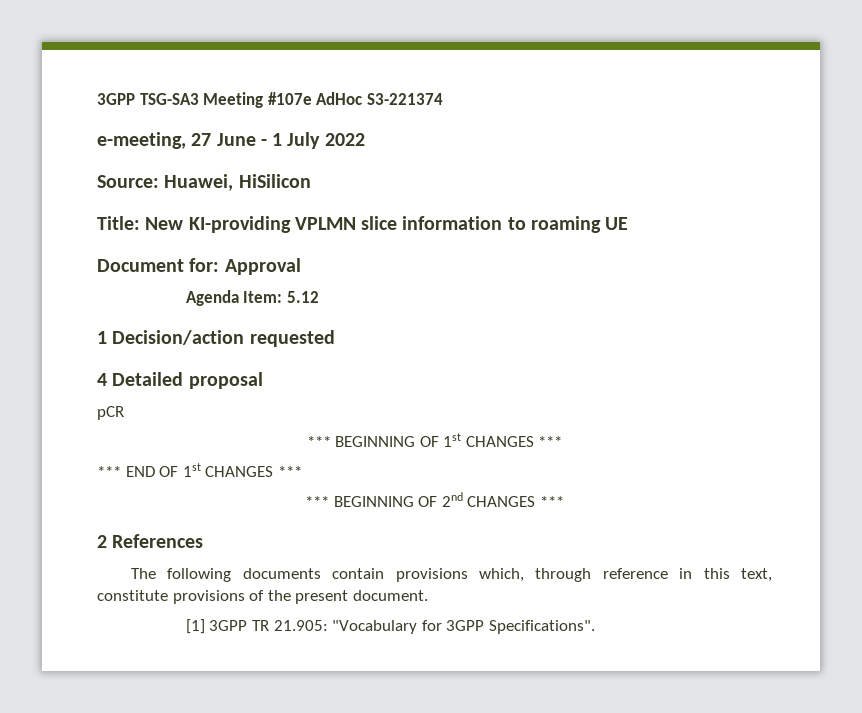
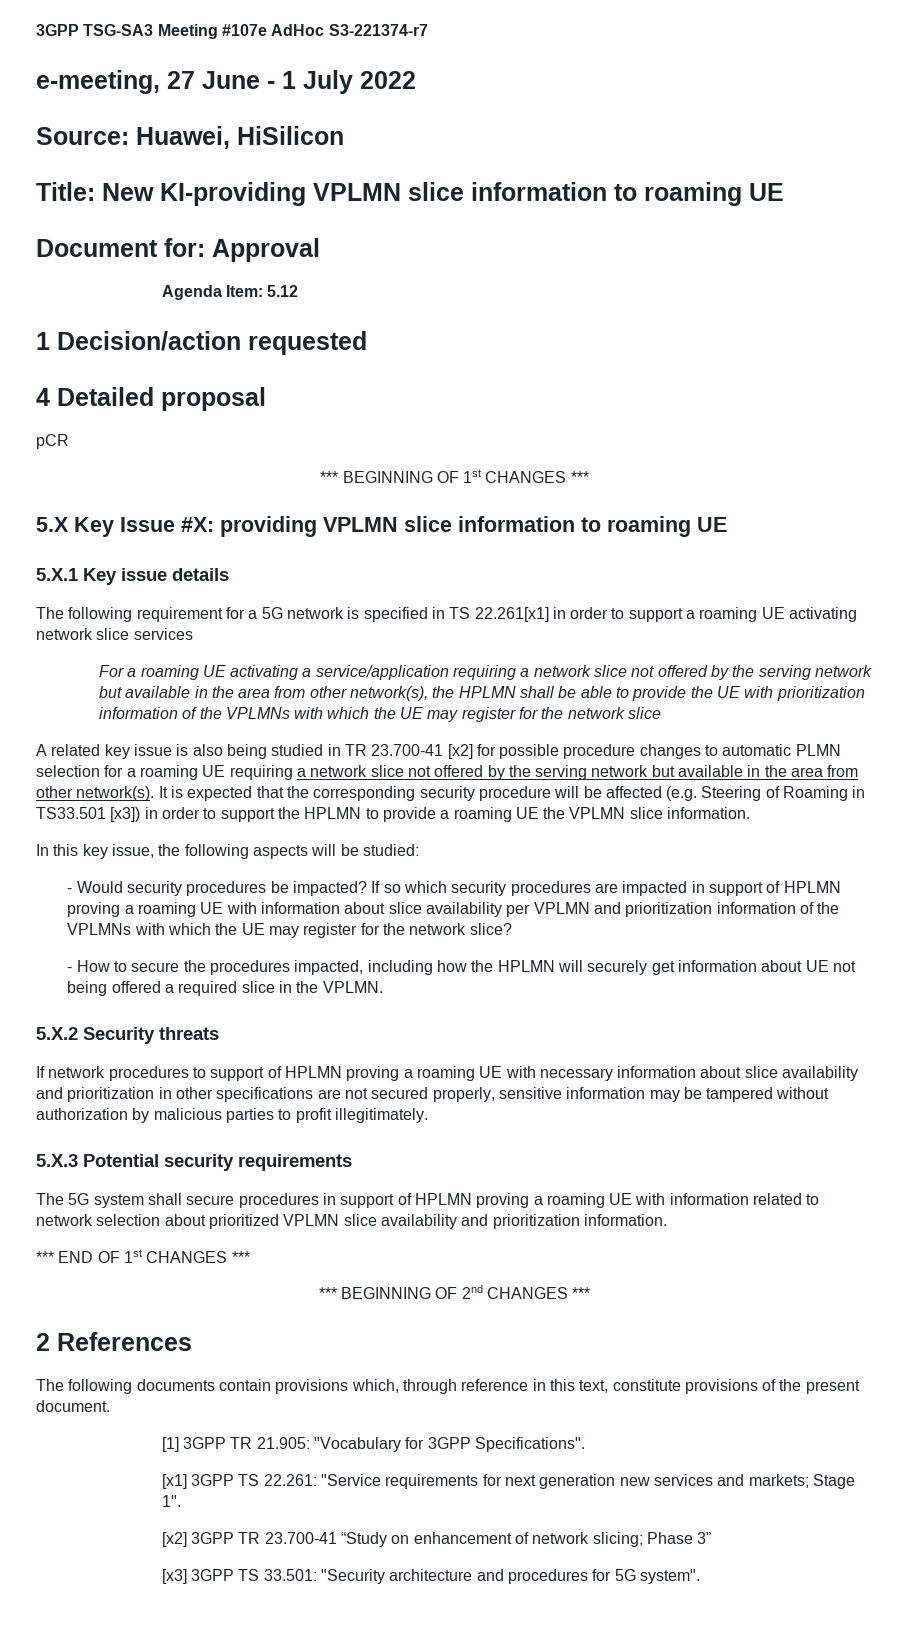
[366,93,443,105] S3-221374 -> [328,24,428,36] S3-221374-r7
(563, 441) none -> [36,516,727,537] [36,568,229,585] [36,607,858,622] [36,628,193,640] [98,665,872,680] [98,686,865,701] [98,707,662,722] [36,744,841,759] [36,765,859,780] [36,786,866,801] [36,807,751,822] [36,844,419,859] [67,881,841,896] [67,902,840,917] [67,923,512,938] [67,960,856,975] [67,981,383,996] [36,1027,219,1044] [36,1066,859,1081] [36,1087,830,1102] [36,1108,428,1123] [36,1154,352,1171] [36,1193,820,1208] [36,1214,667,1229] // 5.X Key Issue #X: providing VPLMN slice information to roaming UE // 5.X.1 Key issue details // The following requirement for a 5G network is specified in TS 22.261[x1] in order to support a roaming UE activating network slice services // For a roaming UE activating a service/application requiring a network slice not offered by the serving network but available in the area from other network(s), the HPLMN shall be able to provide the UE with prioritization information of the VPLMNs with which the UE may register for the network slice // A related key issue is also being studied in TR 23.700-41 [x2] for possible procedure changes to automatic PLMN selection for a roaming UE requiring a network slice not offered by the serving network but available in the area from other network(s). It is expected that the corresponding security procedure will be affected (e.g. Steering of Roaming in TS33.501 [x3]) in order to support the HPLMN to provide a roaming UE the VPLMN slice information. // In this key issue, the following aspects will be studied: // - Would security procedures be impacted? If so which security procedures are impacted in support of HPLMN proving a roaming UE with information about slice availability per VPLMN and prioritization information of the VPLMNs with which the UE may register for the network slice? // - How to secure the procedures impacted, including how the HPLMN will securely get information about UE not being offered a required slice in the VPLMN. // 5.X.2 Security threats // If network procedures to support of HPLMN proving a roaming UE with necessary information about slice availability and prioritization in other specifications are not secured properly, sensitive information may be tampered without authorization by malicious parties to profit illegitimately. // 5.X.3 Potential security requirements // The 5G system shall secure procedures in support of HPLMN proving a roaming UE with information related to network selection about prioritized VPLMN slice availability and prioritization information.
(595, 627) none -> [161,1474,855,1489] [161,1495,181,1507] [161,1532,712,1547] [161,1569,700,1584] // [x1] 3GPP TS 22.261: "Service requirements for next generation new services and markets; Stage 1". // [x2] 3GPP TR 23.700-41 “Study on enhancement of network slicing; Phase 3” // [x3] 3GPP TS 33.501: "Security architecture and procedures for 5G system".

